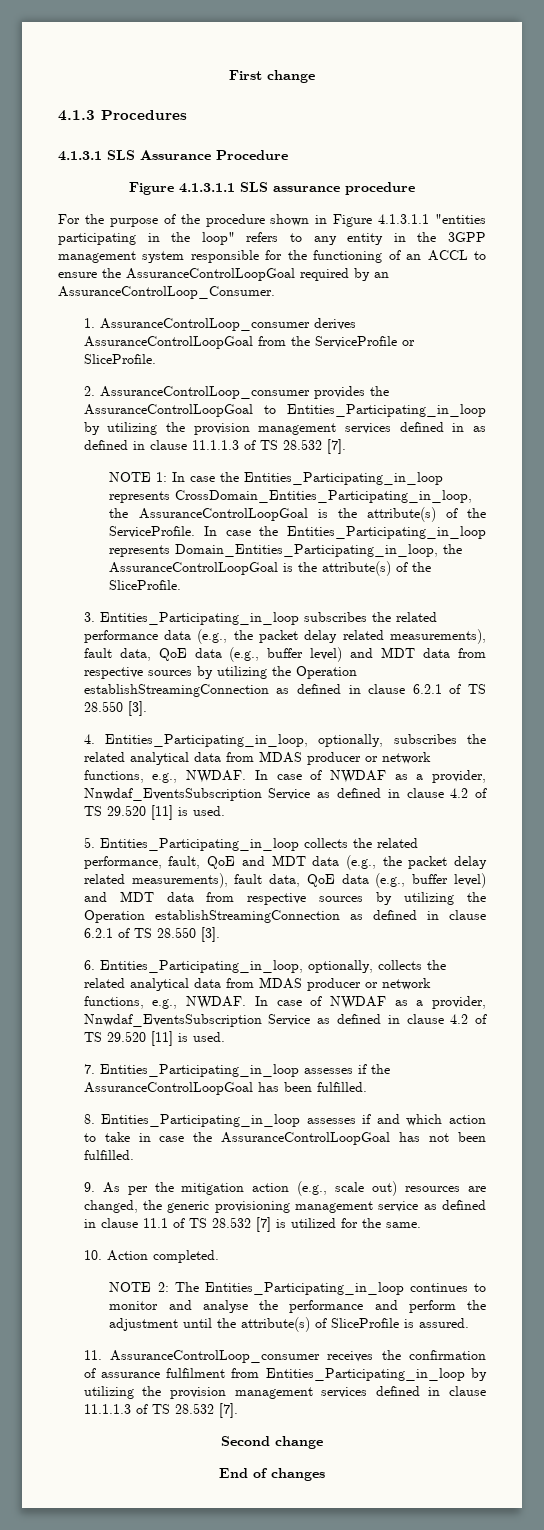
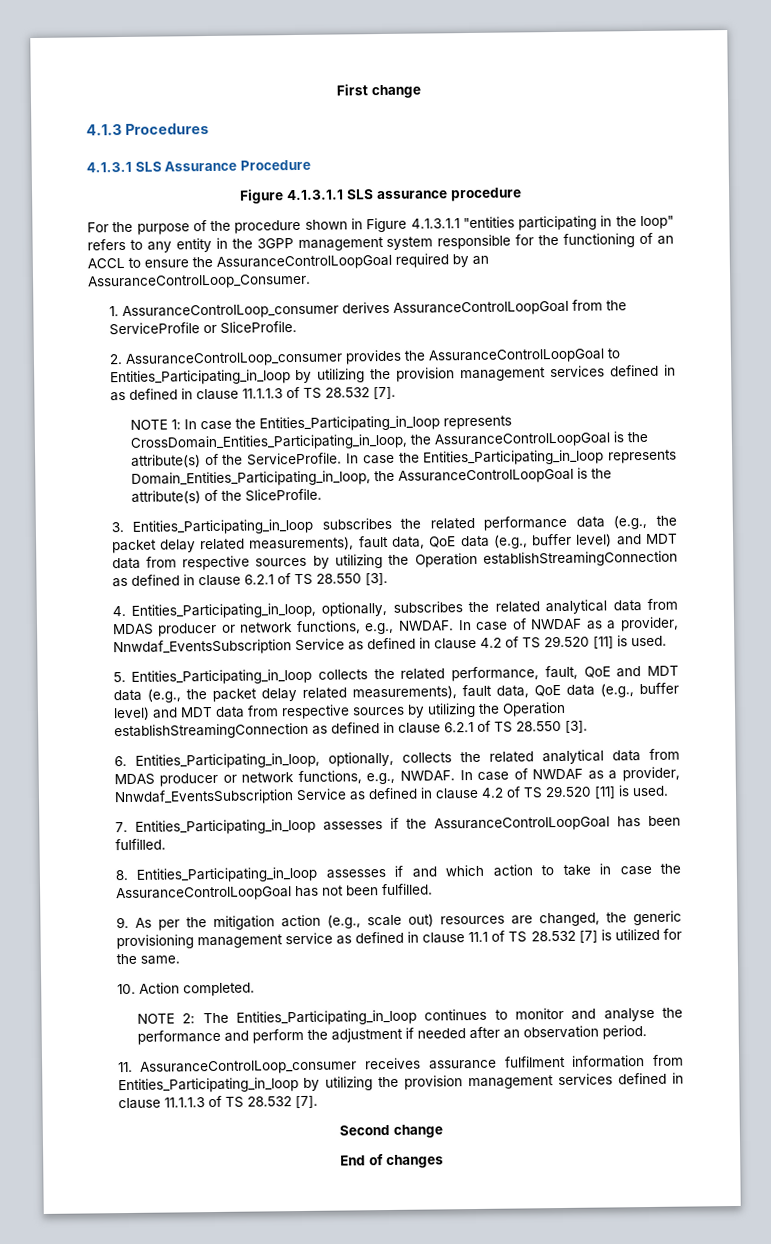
[183,1317,470,1332] until the attribute(s) of SliceProfile is assured. -> [404,1025,647,1040] if needed after an observation period.
[381,1350,486,1360] [83,1368,96,1378] the confirmation of -> (421, 1063) none
(226, 1373) none -> [572,1055,646,1068] information

